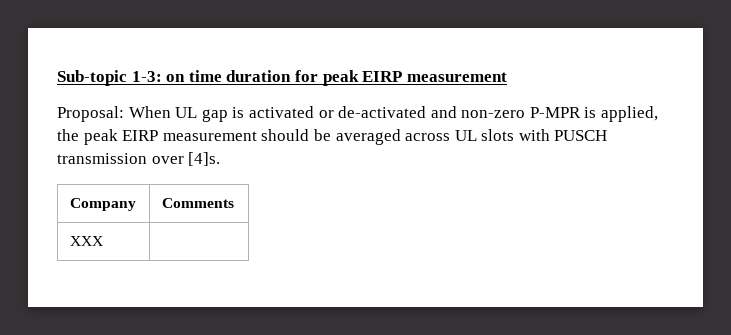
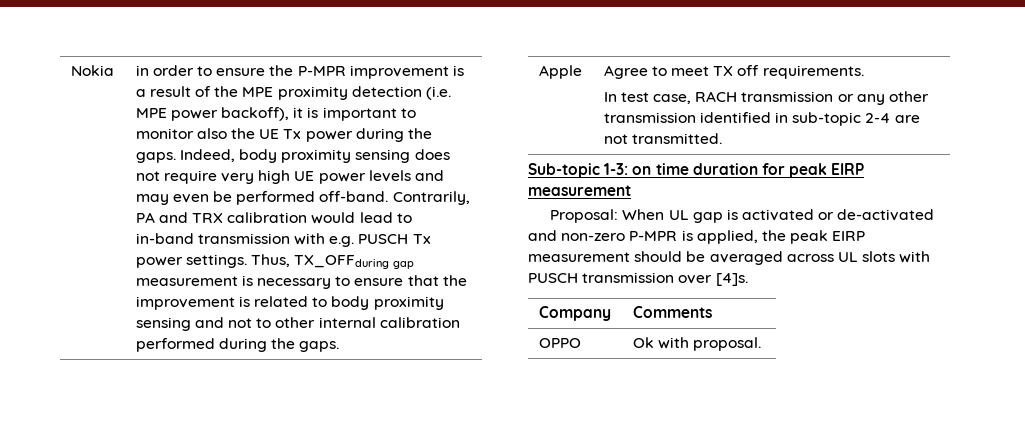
(57, 78) none -> [70,65,114,76] [135,65,464,79] [135,86,451,100] [135,107,416,121] [135,128,432,142] [135,149,450,163] [135,170,444,184] [135,191,470,205] [135,212,412,224] [135,233,431,247] [135,254,415,269] [135,275,467,289] [135,296,444,310] [135,317,460,331] [135,338,340,352] [538,65,582,79] [603,65,864,79] [603,91,929,105] [603,112,920,126] [603,133,722,144] Nokia | in order to ensure the P-MPR improvement is a result of the MPE proximity detection (i.e. MPE power backoff), it is important to monitor also the UE Tx power during the gaps. Indeed, body proximity sensing does not require very high UE power levels and may even be performed off-band. Contrarily, PA and TRX calibration would lead to in-band transmission with e.g. PUSCH Tx power settings. Thus, TX_OFFduring gap measurement is necessary to ensure that the improvement is related to body proximity sensing and not to other internal calibration performed during the gaps. // Apple | Agree to meet TX off requirements. // In test case, RACH transmission or any other transmission identified in sub-topic 2-4 are not transmitted. //
[69,236,103,246] XXX | -> [538,338,581,348] [632,337,762,351] OPPO | Ok with proposal.

